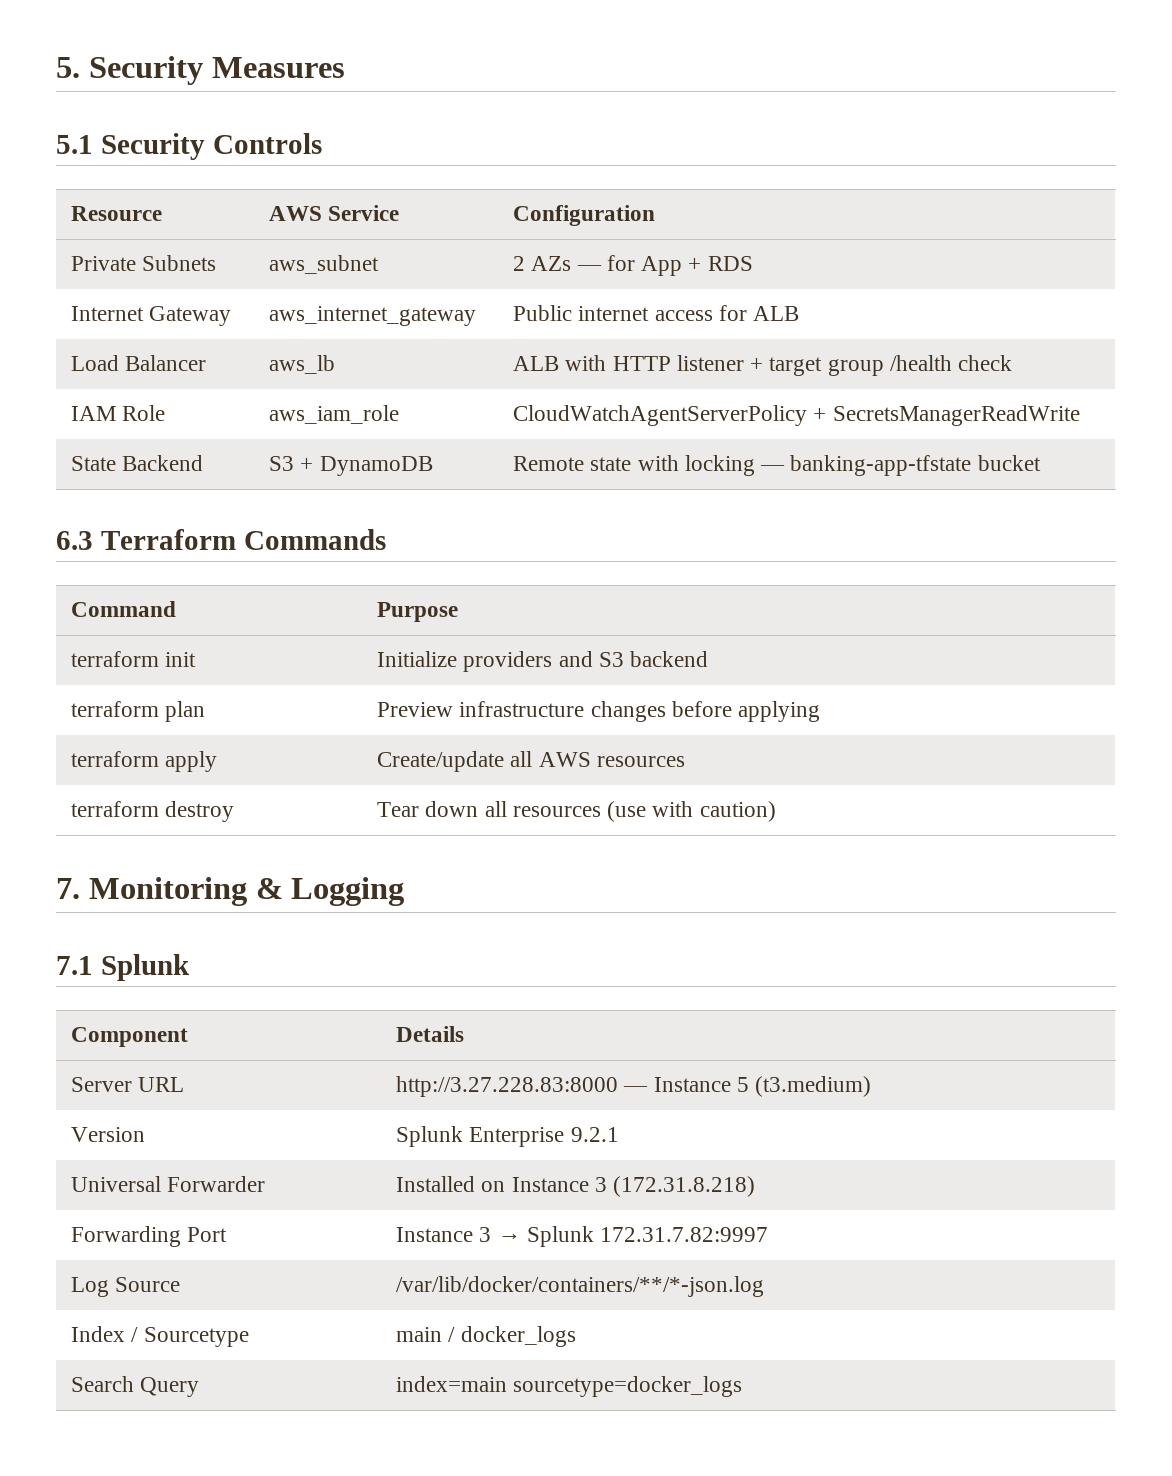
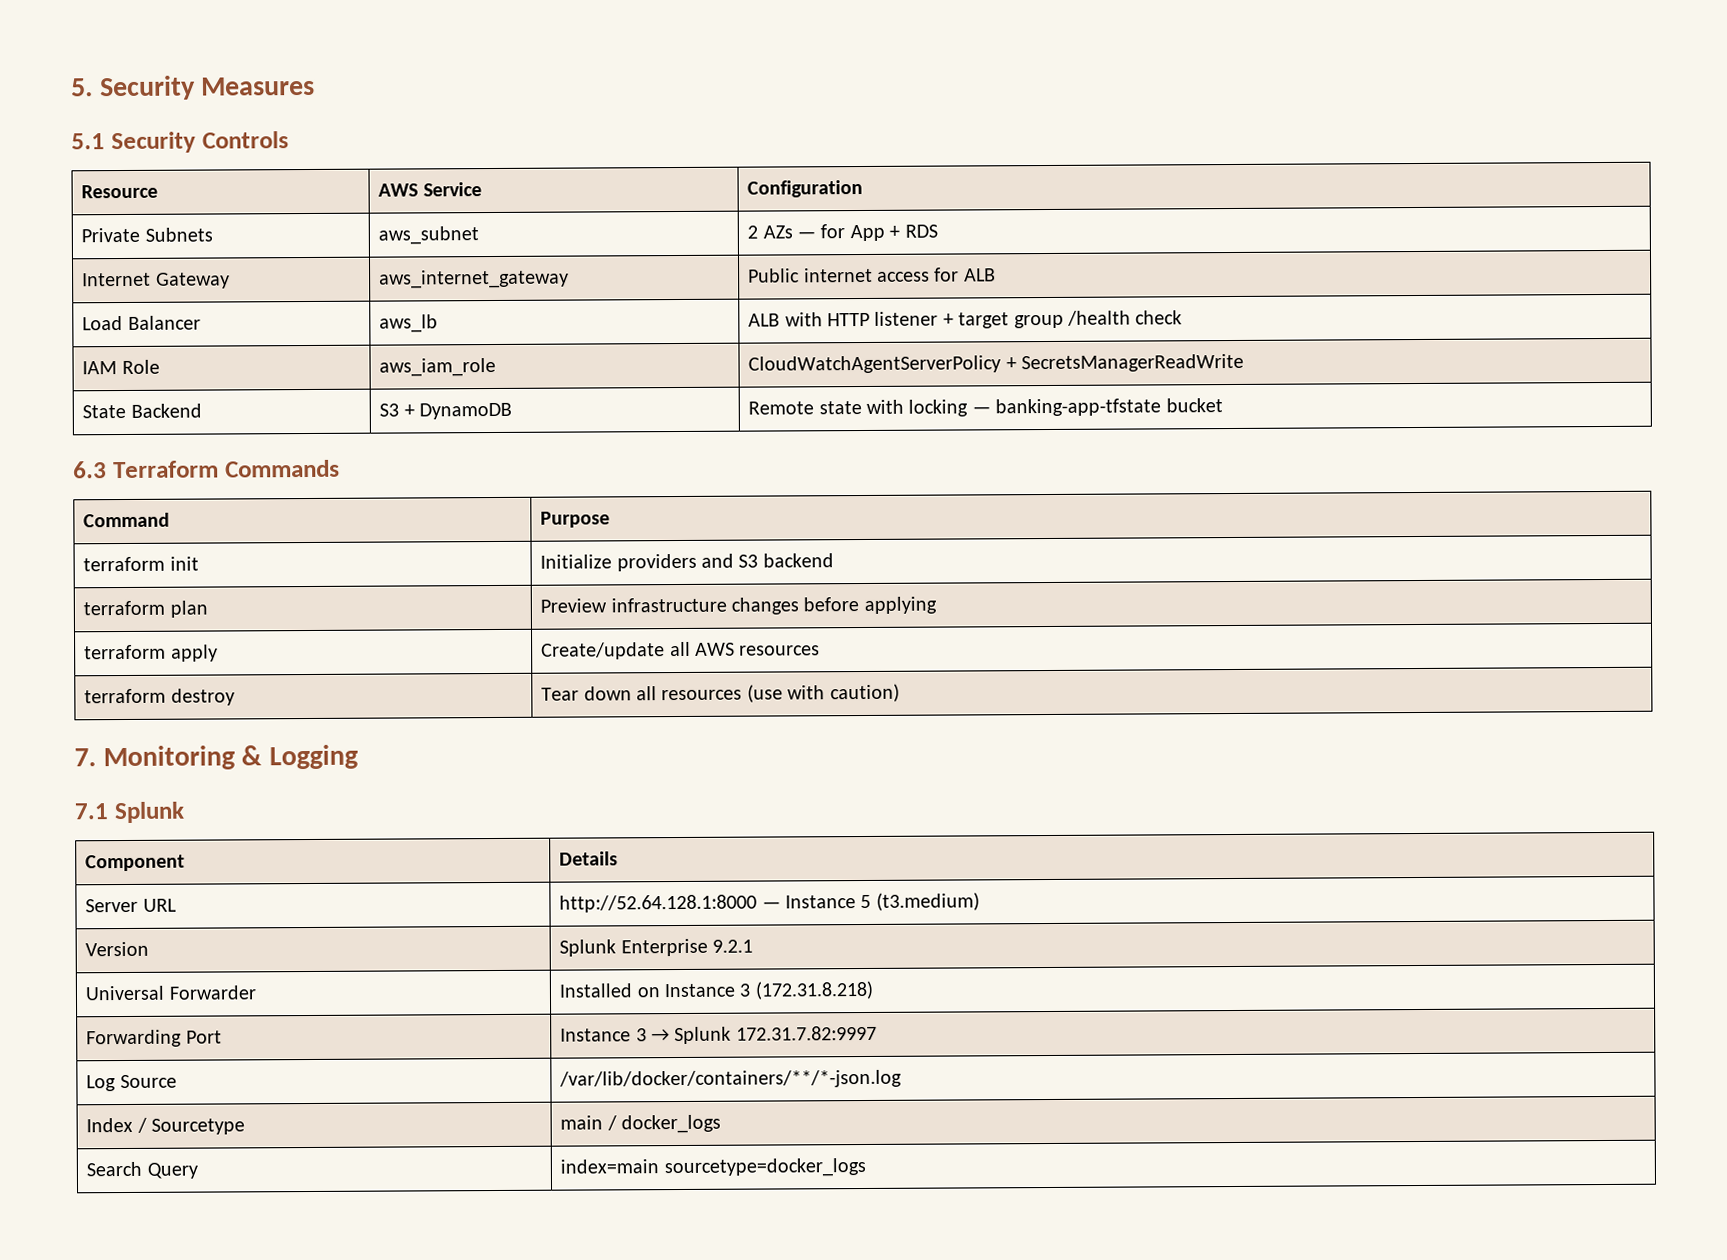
[396,1076,619,1097] http://3.27.228.83:8000 -> [559,894,758,913] http://52.64.128.1:8000

